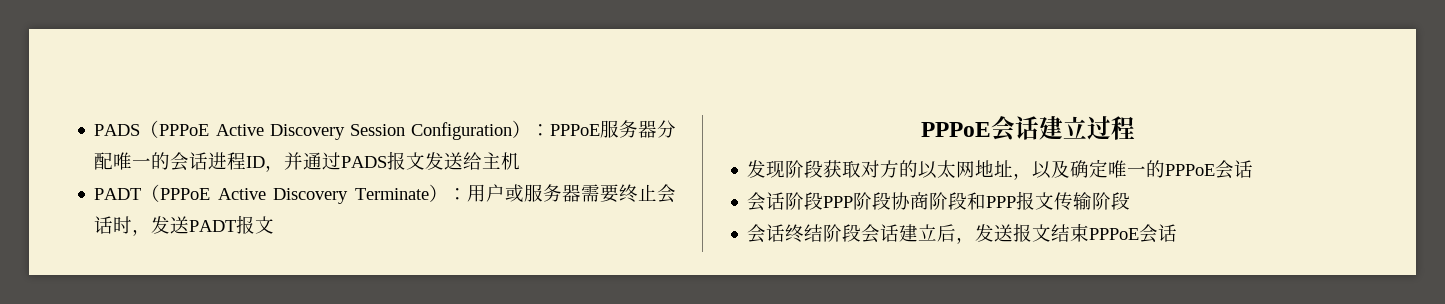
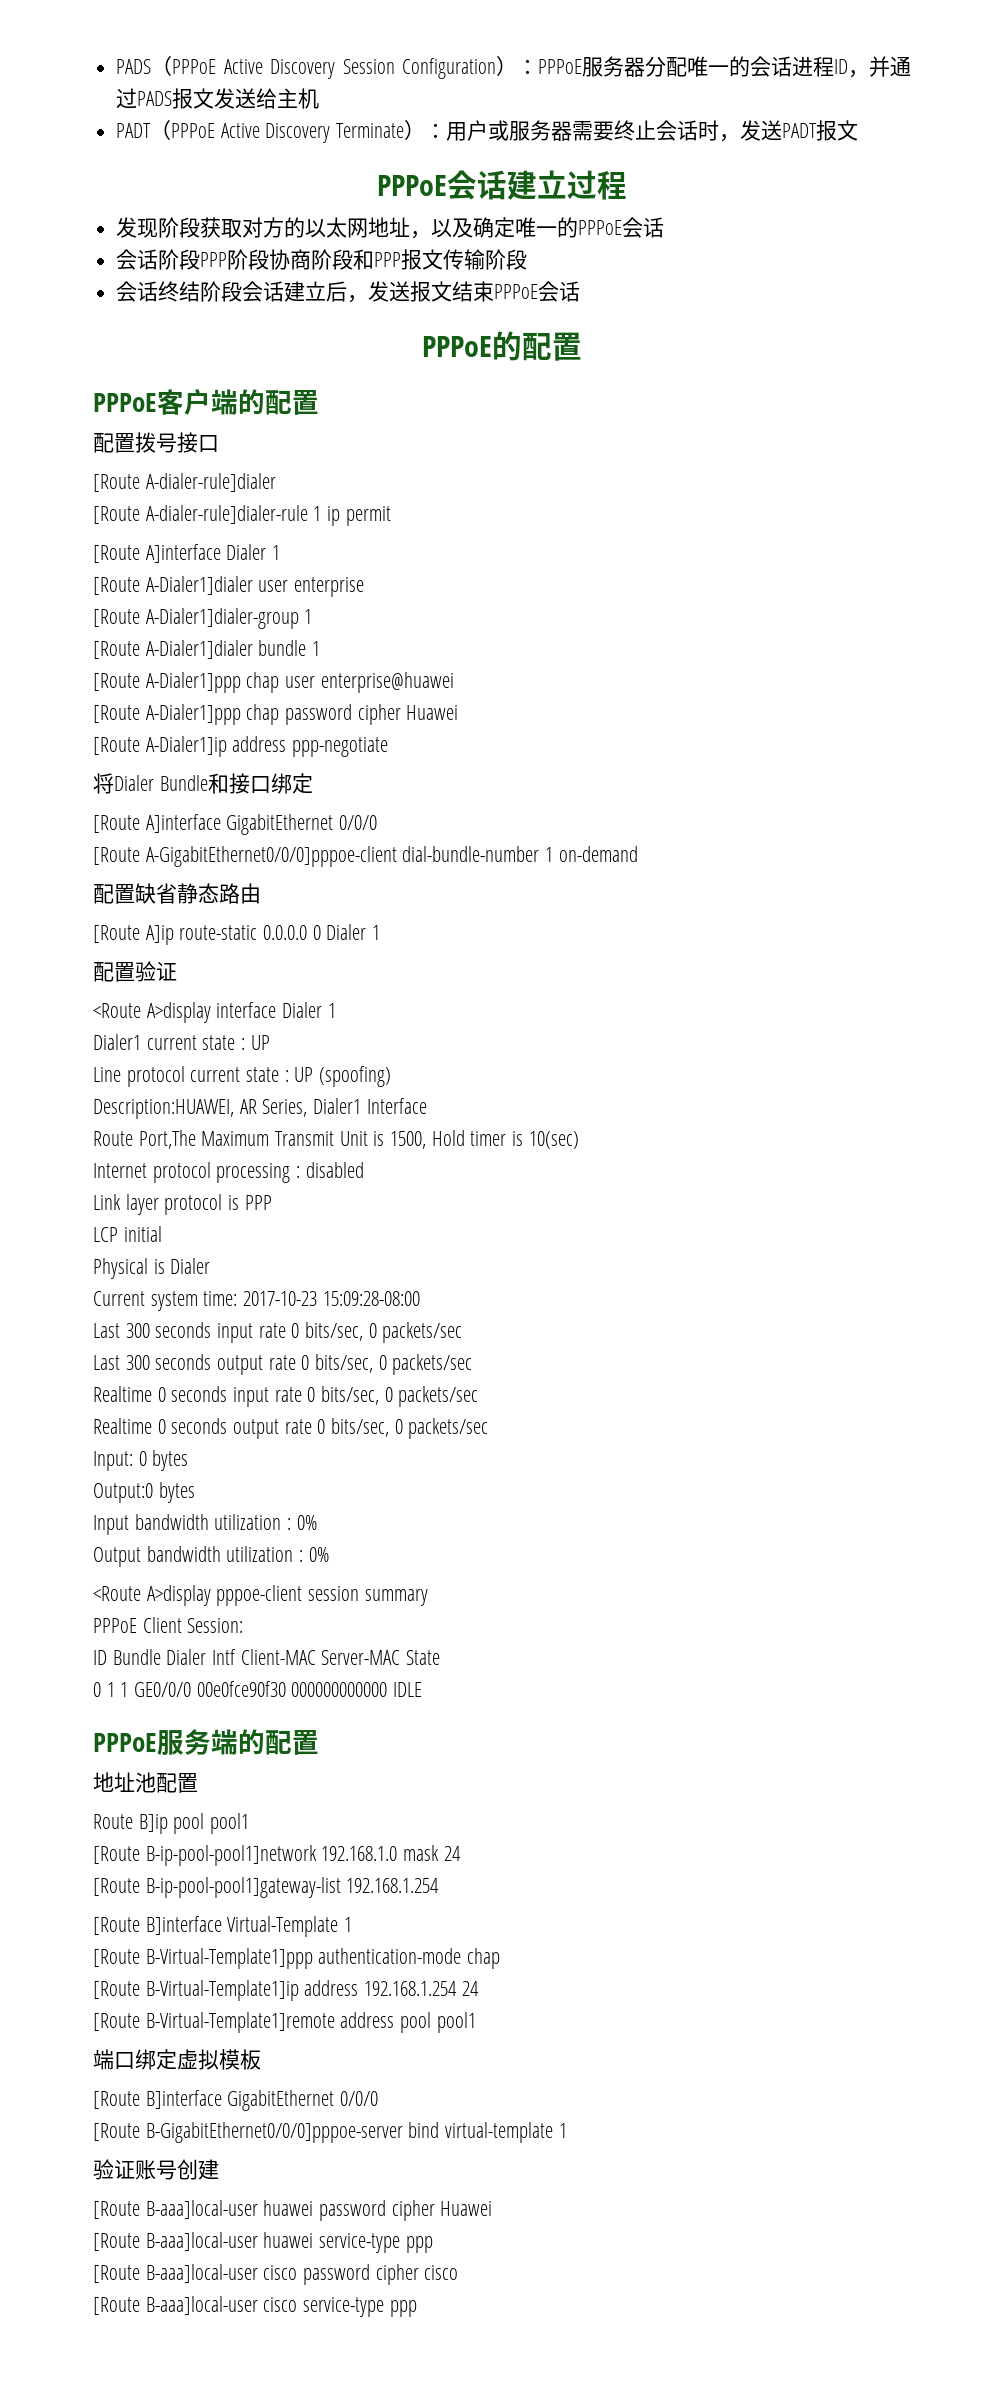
(1178, 233) none -> [422,331,582,361] [93,389,319,415] [93,432,219,453] [93,473,276,492] [93,505,391,526] [93,544,281,563] [93,576,365,597] [93,608,313,629] [93,640,321,659] [93,672,454,693] [93,704,459,725] [93,736,389,757] [93,773,313,794] [93,814,378,835] [93,846,638,867] [93,883,261,904] [93,924,381,945] [93,961,177,982] [93,1002,336,1023] [93,1034,270,1050] [93,1066,392,1087] [93,1098,427,1119] [93,1130,579,1149] [93,1162,364,1183] [93,1194,272,1215] [93,1226,162,1242] [93,1258,211,1279] [93,1291,420,1311] [93,1322,463,1343] [93,1354,473,1375] [93,1386,479,1407] [93,1418,489,1439] [93,1450,189,1471] [93,1482,195,1503] [93,1514,317,1535] [93,1546,329,1567] [93,1585,428,1606] [93,1617,244,1633] [93,1649,441,1665] [93,1681,423,1697] [93,1729,319,1756] [93,1772,198,1793] [93,1813,250,1834] [93,1845,461,1866] [93,1877,440,1898] [93,1916,352,1937] [93,1948,500,1969] [93,1980,479,2001] [93,2012,476,2033] [93,2049,261,2070] [93,2090,379,2111] [93,2122,567,2143] [93,2159,219,2180] [93,2200,493,2221] [93,2232,433,2253] [93,2264,459,2285] [93,2296,417,2317] // PPPoE的配置 // PPPoE客户端的配置 // 配置拨号接口 // [Route A-dialer-rule]dialer // [Route A-dialer-rule]dialer-rule 1 ip permit // [Route A]interface Dialer 1 // [Route A-Dialer1]dialer user enterprise // [Route A-Dialer1]dialer-group 1 // [Route A-Dialer1]dialer bundle 1 // [Route A-Dialer1]ppp chap user enterprise@huawei // [Route A-Dialer1]ppp chap password cipher Huawei // [Route A-Dialer1]ip address ppp-negotiate // 将Dialer Bundle和接口绑定 // [Route A]interface GigabitEthernet 0/0/0 // [Route A-GigabitEthernet0/0/0]pppoe-client dial-bundle-number 1 on-demand // 配置缺省静态路由 // [Route A]ip route-static 0.0.0.0 0 Dialer 1 // 配置验证 // <Route A>display interface Dialer 1 // Dialer1 current state : UP // Line protocol current state : UP (spoofing) // Description:HUAWEI, AR Series, Dialer1 Interface // Route Port,The Maximum Transmit Unit is 1500, Hold timer is 10(sec) // Internet protocol processing : disabled // Link layer protocol is PPP // LCP initial // Physical is Dialer // Current system time: 2017-10-23 15:09:28-08:00 // Last 300 seconds input rate 0 bits/sec, 0 packets/sec // Last 300 seconds output rate 0 bits/sec, 0 packets/sec // Realtime 0 seconds input rate 0 bits/sec, 0 packets/sec // Realtime 0 seconds output rate 0 bits/sec, 0 packets/sec // Input: 0 bytes // Output:0 bytes // Input bandwidth utilization : 0% // Output bandwidth utilization : 0% // <Route A>display pppoe-client session summary // PPPoE Client Session: // ID Bundle Dialer Intf Client-MAC Server-MAC State // 0 1 1 GE0/0/0 00e0fce90f30 000000000000 IDLE // PPPoE服务端的配置 // 地址池配置 // Route B]ip pool pool1 // [Route B-ip-pool-pool1]network 192.168.1.0 mask 24 // [Route B-ip-pool-pool1]gateway-list 192.168.1.254 // [Route B]interface Virtual-Template 1 // [Route B-Virtual-Template1]ppp authentication-mode chap // [Route B-Virtual-Template1]ip address 192.168.1.254 24 // [Route B-Virtual-Template1]remote address pool pool1 // 端口绑定虚拟模板 // [Route B]interface GigabitEthernet 0/0/0 // [Route B-GigabitEthernet0/0/0]pppoe-server bind virtual-template 1 // 验证账号创建 // [Route B-aaa]local-user huawei password cipher Huawei // [Route B-aaa]local-user huawei service-type ppp // [Route B-aaa]local-user cisco password cipher cisco // [Route B-aaa]local-user cisco service-type ppp

